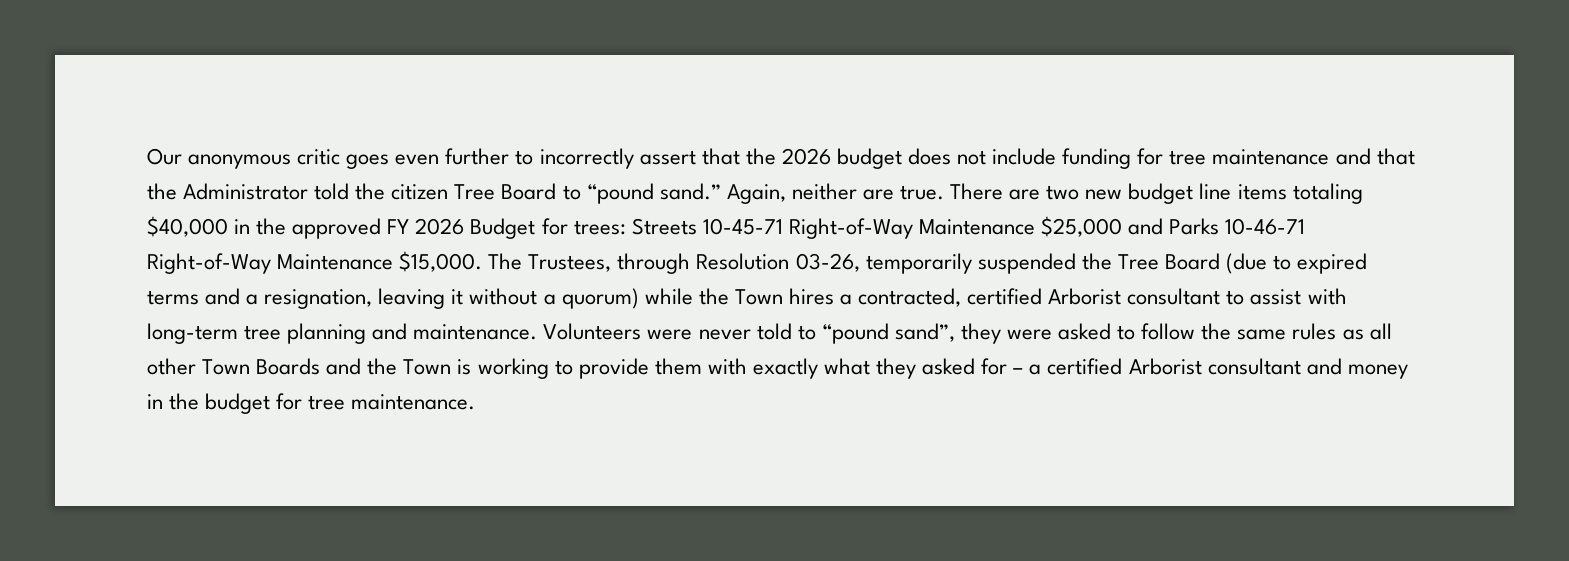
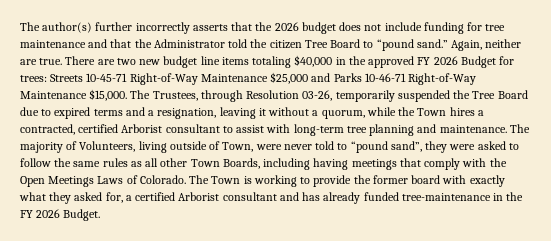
[147,148,696,169] Our anonymous critic goes even further to incorrectly assert -> [20,22,228,34] The author(s) further incorrectly asserts
[1225,253,1267,274] (due -> [20,107,39,116] due
[561,288,639,309] quorum) -> [321,110,365,119] quorum,
[543,323,642,340] Volunteers -> [509,124,530,133] [20,141,254,153] The majority of Volunteers, living outside of Town,
[256,358,398,375] Boards and the -> [222,158,507,170] [20,175,210,187] Boards, including having meetings that comply with the Open Meetings Laws of Colorado. The
[654,358,702,375] them -> [353,175,441,184] the former board
[981,358,1024,375] for – -> [105,192,123,203] for,
[1347,364,1408,379] [147,393,476,414] money in the budget for tree maintenance. -> [302,192,524,204] [20,209,101,221] has already funded tree-maintenance in the FY 2026 Budget.

